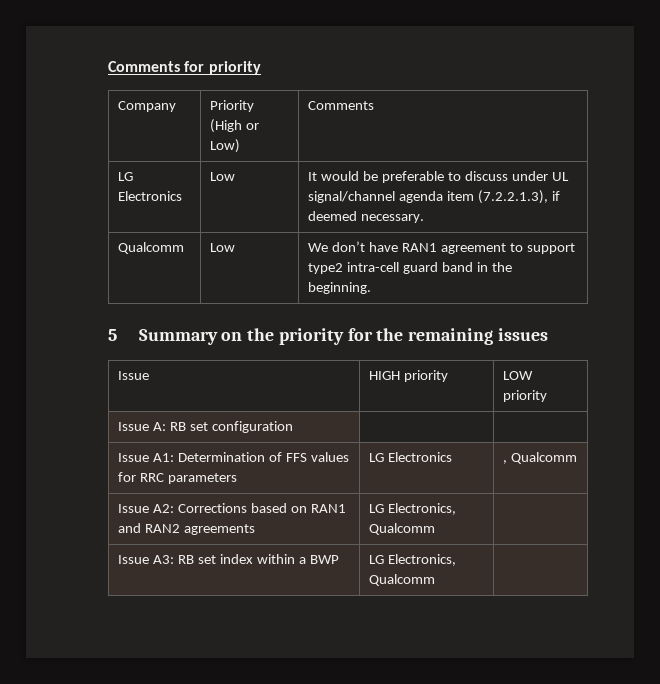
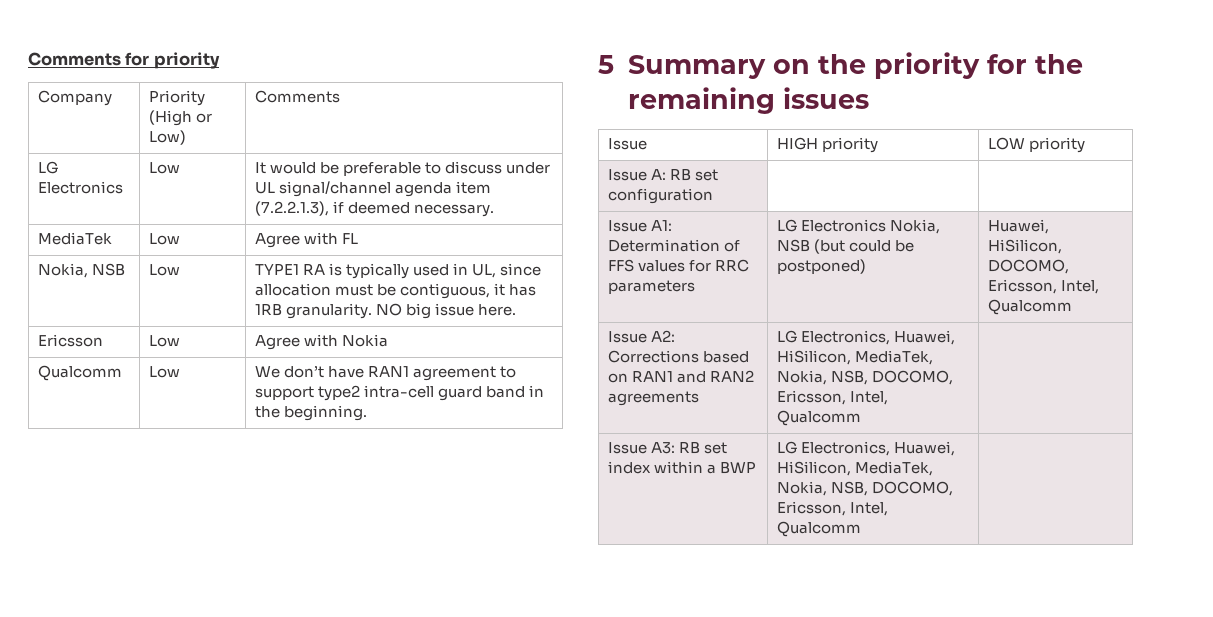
(425, 218) none -> [38,232,113,245] [149,233,181,245] [255,232,359,248] [38,263,126,278] [149,264,181,276] [255,263,542,279] [255,283,537,299] [255,303,517,319] [38,334,104,347] [149,335,181,347] [255,334,389,350] // MediaTek | Low | Agree with FL // Nokia, NSB | Low | TYPE1 RA is typically used in UL, since allocation must be contiguous, it has 1RB granularity. NO big issue here. // Ericsson | Low | Agree with Nokia
[503,460,508,464] | , -> [890,219,941,234] [777,239,915,254] [777,259,867,274] [988,219,1050,234] [988,239,1063,254] [988,259,1070,274] [988,279,1100,294] Nokia, NSB (but could be postponed) | Huawei, HiSilicon, DOCOMO, Ericsson, Intel,
(457, 509) none -> [894,330,956,345] [777,350,934,365] [777,370,954,385] [777,390,889,405] Huawei, HiSilicon, MediaTek, Nokia, NSB, DOCOMO, Ericsson, Intel,
(457, 560) none -> [894,441,956,456] [777,461,934,476] [777,481,954,496] [777,501,889,516] Huawei, HiSilicon, MediaTek, Nokia, NSB, DOCOMO, Ericsson, Intel,

